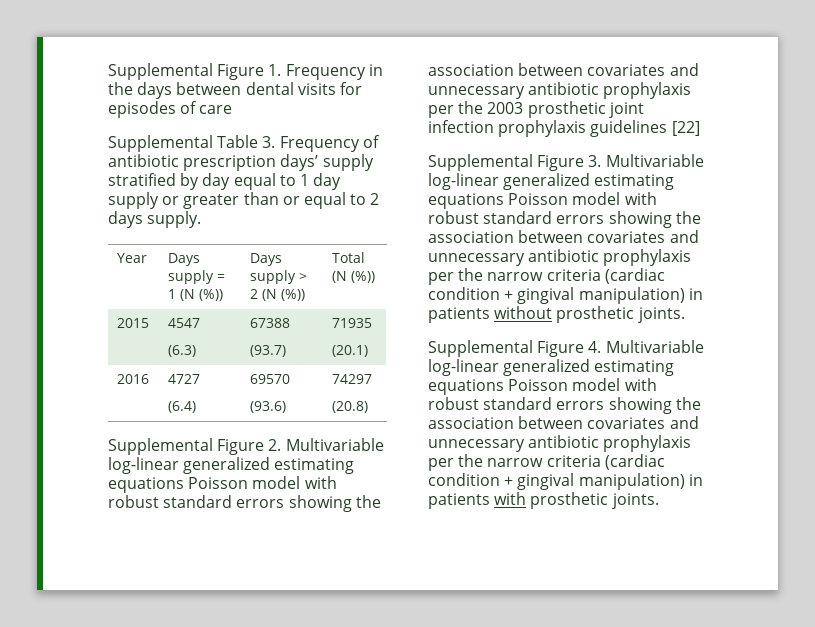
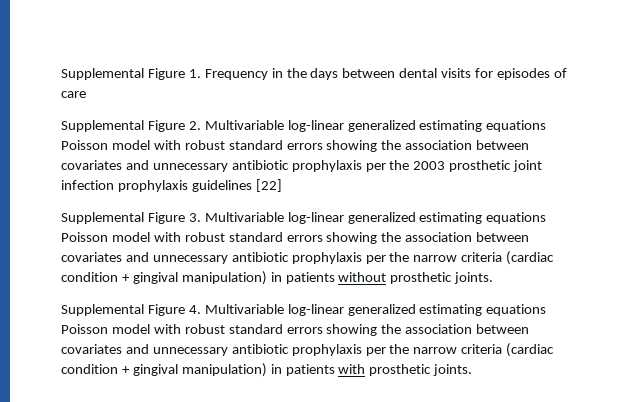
[108,135,380,152] [108,154,374,171] [108,173,342,190] [108,192,380,209] [108,211,202,228] [117,253,148,263] [168,253,201,266] [168,270,226,284] [168,289,224,301] [250,253,283,266] [250,270,308,284] [250,289,306,301] [332,252,366,263] [332,271,376,283] [117,318,150,328] [168,318,201,328] [168,345,197,357] [250,318,291,328] [250,345,287,357] [332,318,373,328] [332,345,369,357] [117,374,150,384] [168,374,201,384] [168,401,197,413] [250,374,291,384] [250,401,287,413] [332,374,373,384] [332,401,369,413] // Supplemental Table 3. Frequency of antibiotic prescription days’ supply stratified by day equal to 1 day supply or greater than or equal to 2 days supply. // Year | Days supply = 1 (N (%)) | Days supply > 2 (N (%)) | Total (N (%)) // 2015 | 4547 // (6.3) | 67388 // (93.7) | 71935 // (20.1) // 2016 | 4727 // (6.4) | 69570 // (93.6) | 74297 // (20.8) -> (86, 94) none

